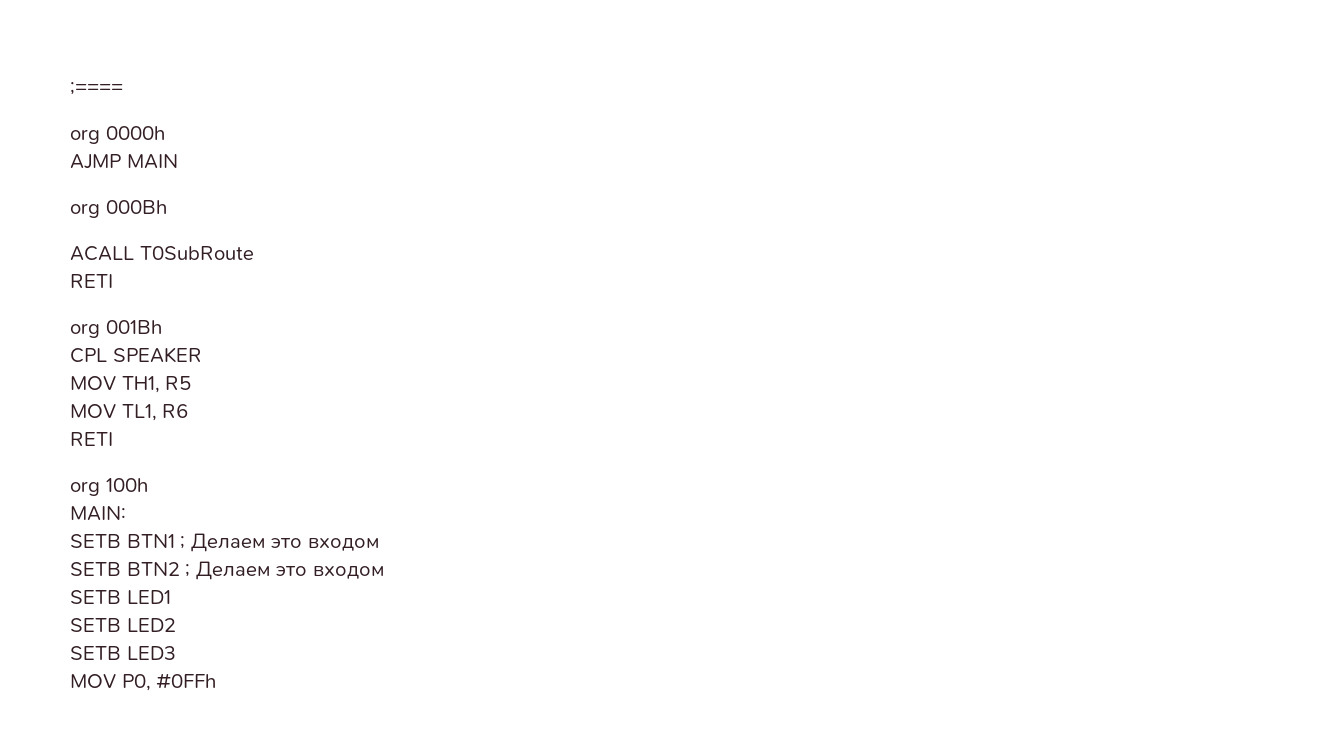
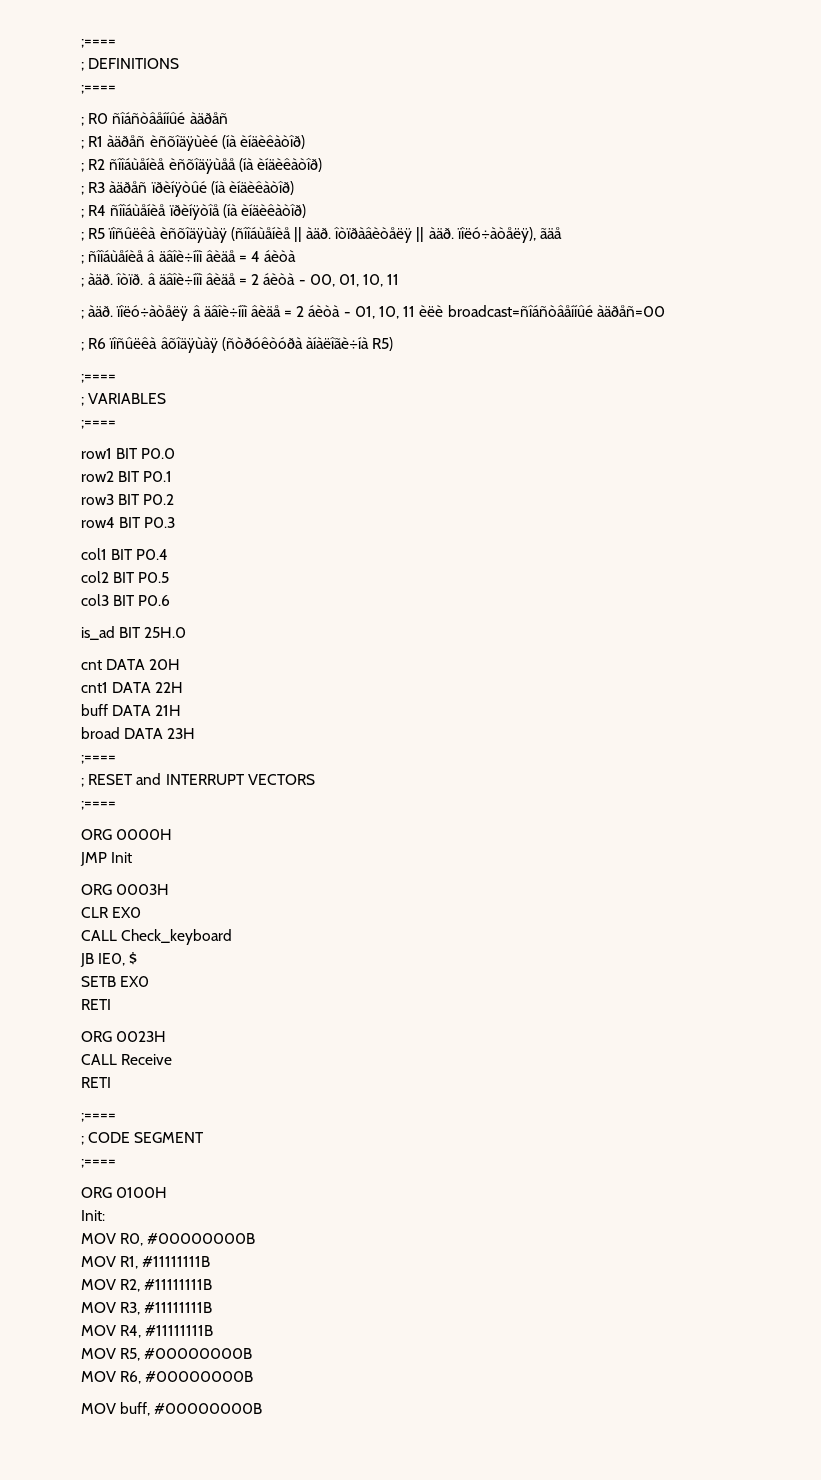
[70,82,123,95] [70,126,165,144] [70,154,178,169] [70,200,167,218] [70,246,254,261] [70,274,113,288] [70,320,162,338] [70,347,202,363] [70,376,192,393] [70,404,189,421] [70,432,113,446] [70,478,148,496] [70,506,126,521] [70,533,380,552] [70,561,385,580] [70,590,171,604] [70,618,176,632] [70,646,176,660] [70,673,217,691] ;==== // org 0000h // AJMP MAIN // org 000Bh // ACALL T0SubRoute // RETI // org 001Bh // CPL SPEAKER // MOV TH1, R5 // MOV TL1, R6 // RETI // org 100h // MAIN: // SETB BTN1 ; Делаем это входом // SETB BTN2 ; Делаем это входом // SETB LED1 // SETB LED2 // SETB LED3 // MOV P0, #0FFh -> [81,39,116,48] [81,58,180,71] [81,85,116,94] [81,112,228,126] [81,135,305,151] [81,158,322,174] [81,181,294,197] [81,204,306,220] [81,227,563,243] [81,250,297,264] [81,273,400,287] [81,305,665,321] [81,337,394,353] [81,374,116,383] [81,393,167,406] [81,420,116,429] [81,448,176,459] [81,471,173,482] [81,494,175,505] [81,517,176,528] [81,548,169,560] [81,571,170,583] [81,594,171,606] [81,626,187,640] [81,659,181,670] [81,682,184,693] [81,704,182,716] [81,727,196,739] [81,755,116,764] [81,773,315,787] [81,801,116,810] [81,829,173,840] [80,852,133,866] [81,884,170,895] [81,907,142,918] [81,929,233,945] [80,952,138,967] [81,976,150,987] [81,999,111,1010] [81,1031,167,1042] [81,1054,173,1065] [81,1077,111,1088] [81,1113,116,1122] [81,1132,205,1145] [81,1159,116,1168] [81,1187,168,1198] [81,1210,105,1221] [81,1233,256,1246] [81,1256,211,1269] [81,1279,213,1292] [81,1302,213,1315] [81,1325,214,1338] [81,1348,253,1361] [81,1371,254,1384] [81,1402,263,1416] ;==== // ; DEFINITIONS // ;==== // ; R0 ñîáñòâåííûé àäðåñ // ; R1 àäðåñ èñõîäÿùèé (íà èíäèêàòîð) // ; R2 ñîîáùåíèå èñõîäÿùåå (íà èíäèêàòîð) // ; R3 àäðåñ ïðèíÿòûé (íà èíäèêàòîð) // ; R4 ñîîáùåíèå ïðèíÿòîå (íà èíäèêàòîð) // ; R5 ïîñûëêà èñõîäÿùàÿ (ñîîáùåíèå || àäð. îòïðàâèòåëÿ || àäð. ïîëó÷àòåëÿ), ãäå // ; ñîîáùåíèå â äâîè÷íîì âèäå = 4 áèòà // ; àäð. îòïð. â äâîè÷íîì âèäå = 2 áèòà - 00, 01, 10, 11 // ; àäð. ïîëó÷àòåëÿ â äâîè÷íîì âèäå = 2 áèòà - 01, 10, 11 èëè broadcast=ñîáñòâåííûé àäðåñ=00 // ; R6 ïîñûëêà âõîäÿùàÿ (ñòðóêòóðà àíàëîãè÷íà R5) // ;==== // ; VARIABLES // ;==== // row1 BIT P0.0 // row2 BIT P0.1 // row3 BIT P0.2 // row4 BIT P0.3 // col1 BIT P0.4 // col2 BIT P0.5 // col3 BIT P0.6 // is_ad BIT 25H.0 // cnt DATA 20H // cnt1 DATA 22H // buff DATA 21H // broad DATA 23H // ;==== // ; RESET and INTERRUPT VECTORS // ;==== // ORG 0000H // JMP Init // ORG 0003H // CLR EX0 // CALL Check_keyboard // JB IE0, $ // SETB EX0 // RETI // ORG 0023H // CALL Receive // RETI // ;==== // ; CODE SEGMENT // ;==== // ORG 0100H // Init: // MOV R0, #00000000B // MOV R1, #11111111B // MOV R2, #11111111B // MOV R3, #11111111B // MOV R4, #11111111B // MOV R5, #00000000B // MOV R6, #00000000B // MOV buff, #00000000B

